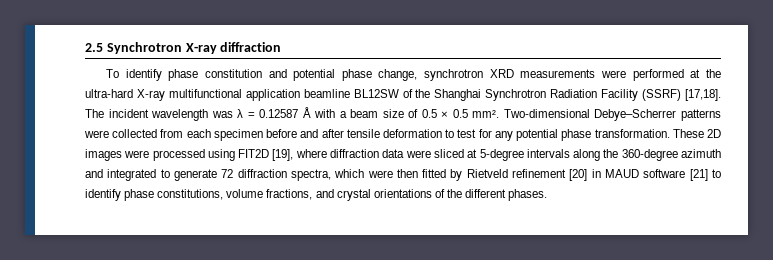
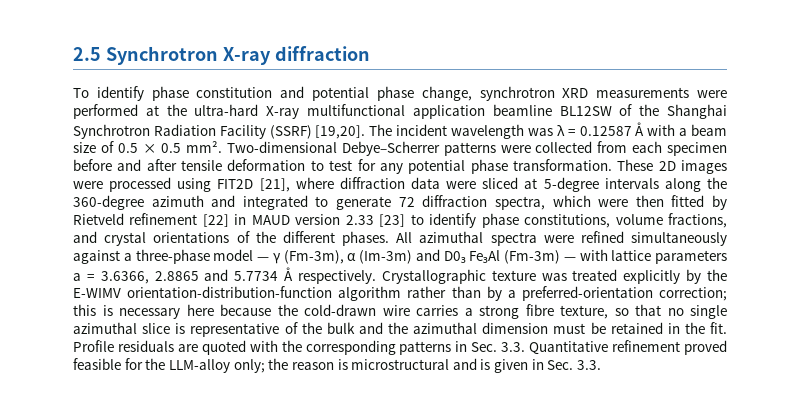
[684,89,721,101] [17,18]. -> [315,125,366,139] [19,20].
[272,149,294,161] [19], -> [259,178,290,192] [21],
[569,169,588,181] [20] -> [202,214,229,227] [22]
[643,169,708,181] software [21] -> [295,214,406,227] version 2.33 [23]
(548, 195) none -> [396,231,727,246] [73,249,727,264] [73,267,727,284] [73,286,727,301] [73,304,727,319] [73,322,727,337] [73,340,727,355] [73,358,602,373] All azimuthal spectra were refined simultaneously against a three-phase model — γ (Fm-3m), α (Im-3m) and D0₃ Fe₃Al (Fm-3m) — with lattice parameters a = 3.6366, 2.8865 and 5.7734 Å respectively. Crystallographic texture was treated explicitly by the E-WIMV orientation-distribution-function algorithm rather than by a preferred-orientation correction; this is necessary here because the cold-drawn wire carries a strong fibre texture, so that no single azimuthal slice is representative of the bulk and the azimuthal dimension must be retained in the fit. Profile residuals are quoted with the corresponding patterns in Sec. 3.3. Quantitative refinement proved feasible for the LLM-alloy only; the reason is microstructural and is given in Sec. 3.3.

